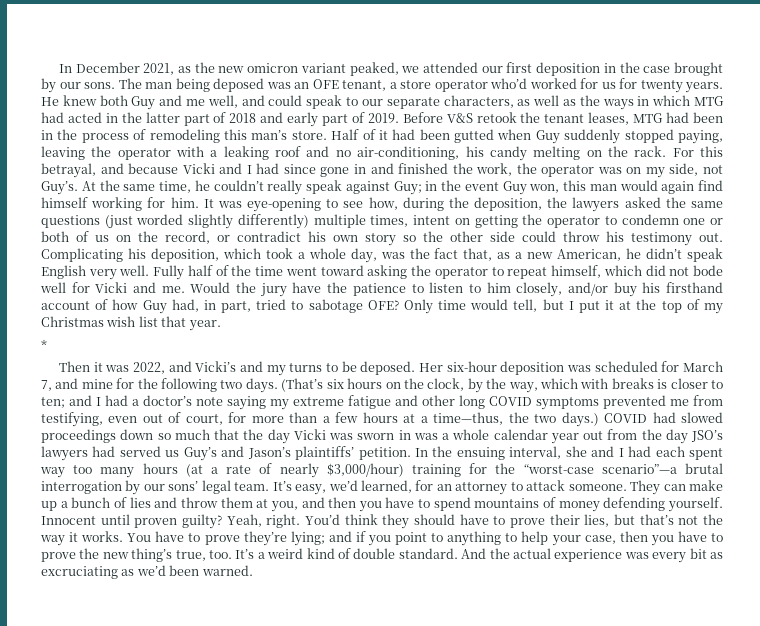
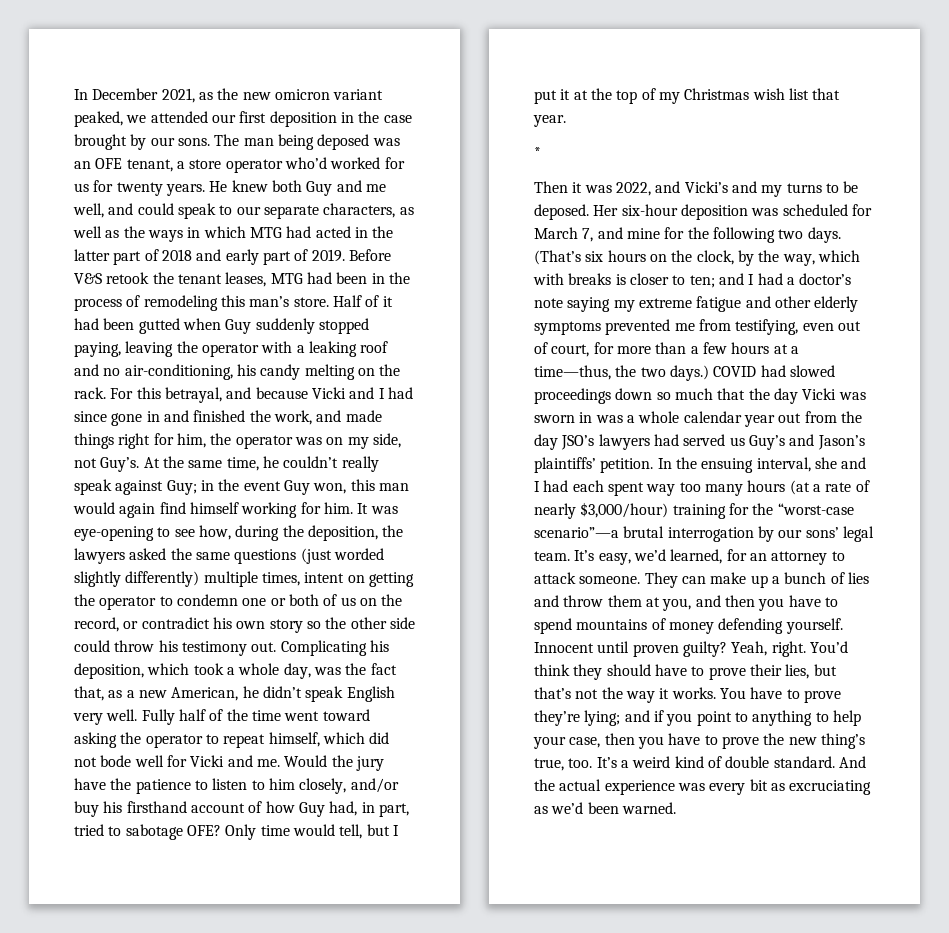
(513, 169) none -> [316,410,382,422] [74,433,206,449] and made things right for him,
[459,395,532,409] long COVID -> [814,296,859,312] elderly

